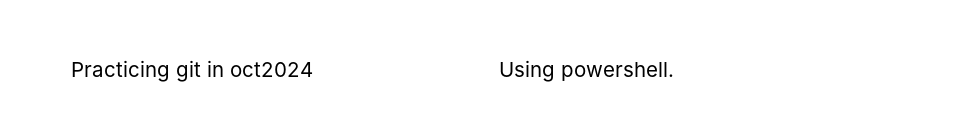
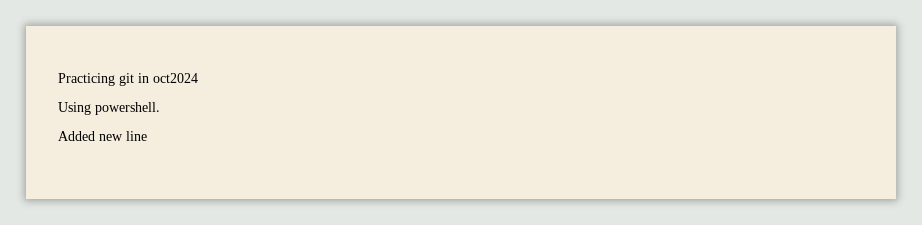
(674, 71) none -> [58,131,147,141] // Added new line

